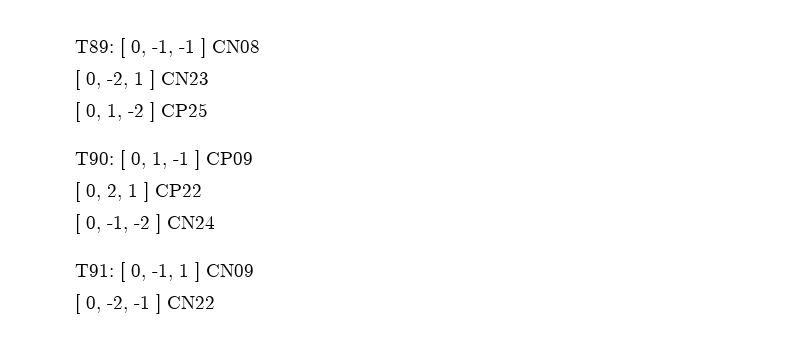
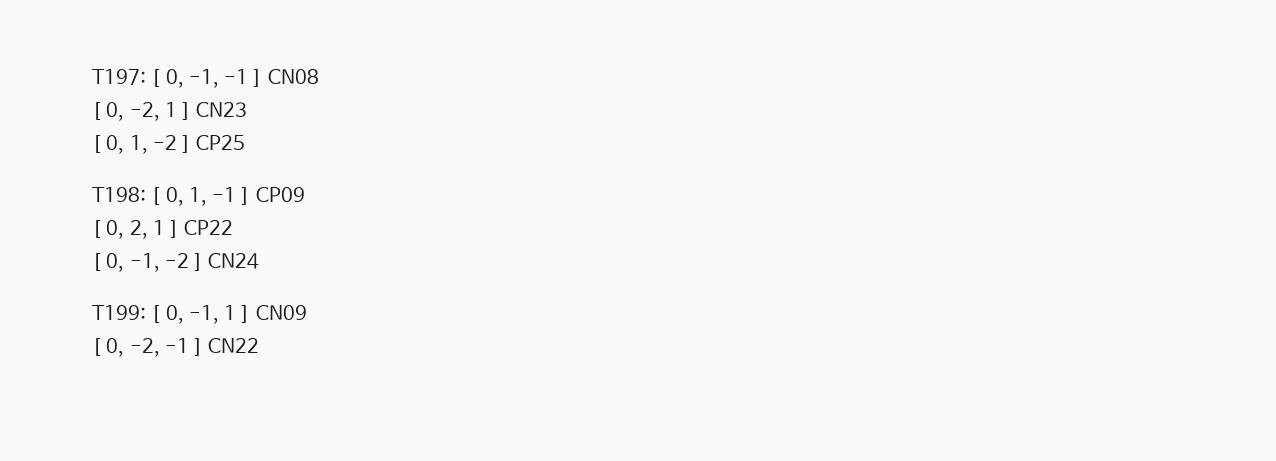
[75,40,114,53] T89: -> [92,69,146,85] T197:
[75,152,114,165] T90: -> [92,187,146,202] T198:
[75,264,114,277] T91: -> [92,305,146,320] T199:

